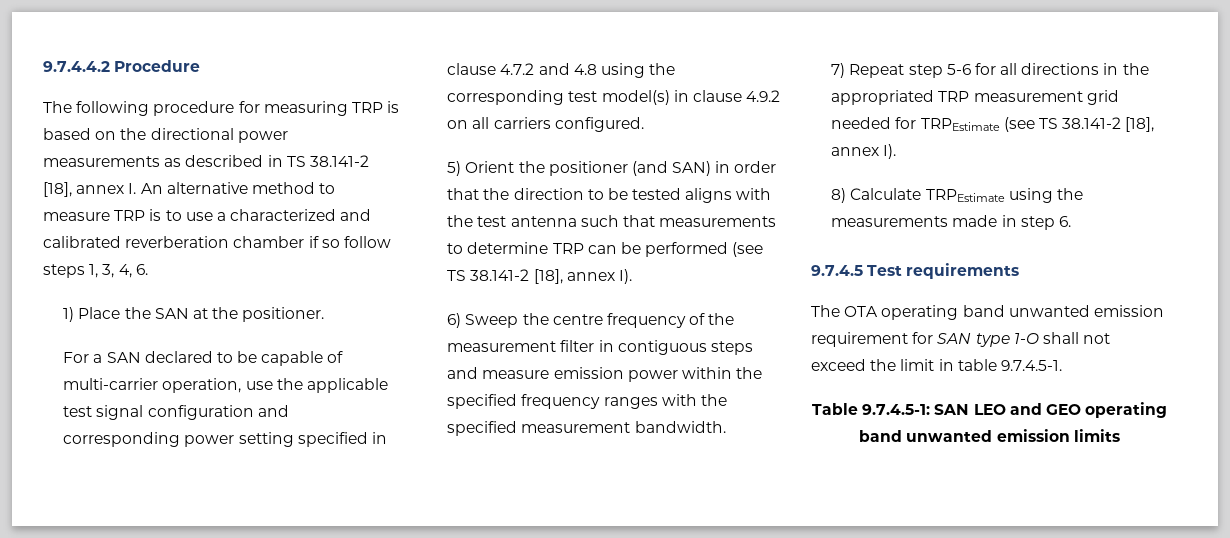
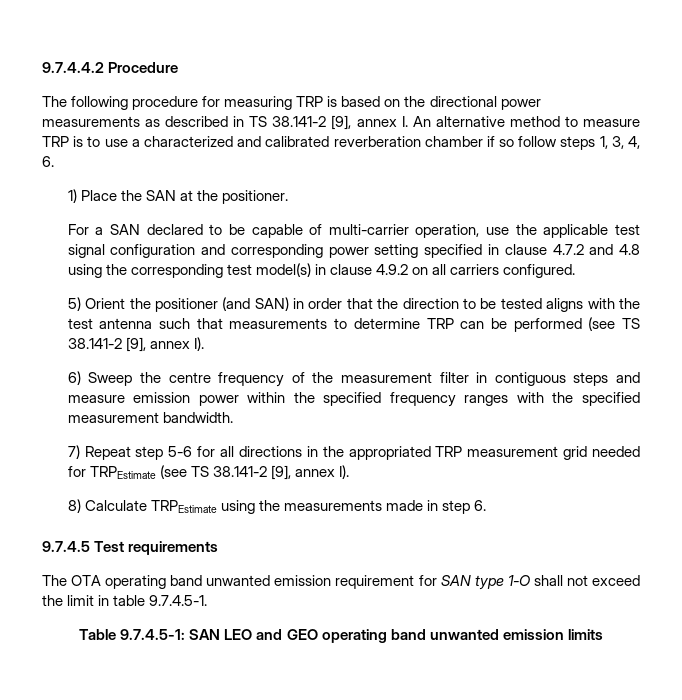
[43,182,72,197] [18], -> [331,115,352,130] [9],
[533,269,563,284] [18], -> [125,337,146,352] [9],
[1125,117,1155,132] [18], -> [270,465,291,480] [9],

